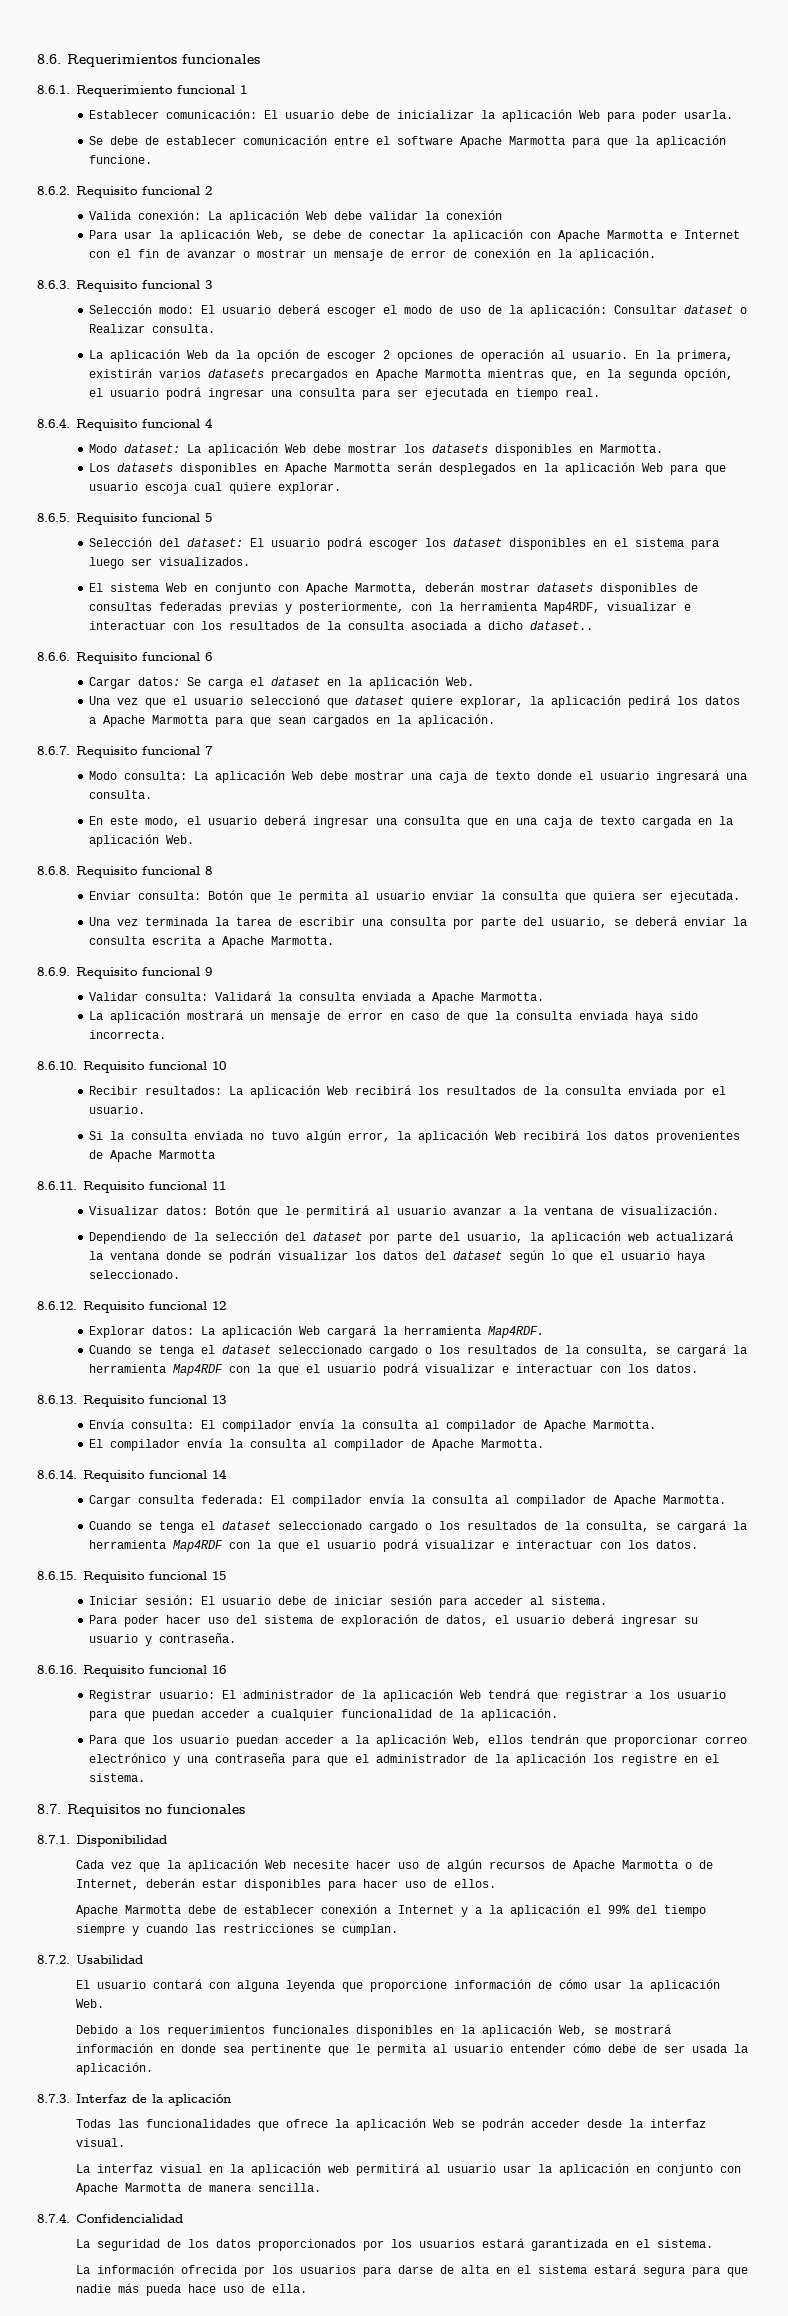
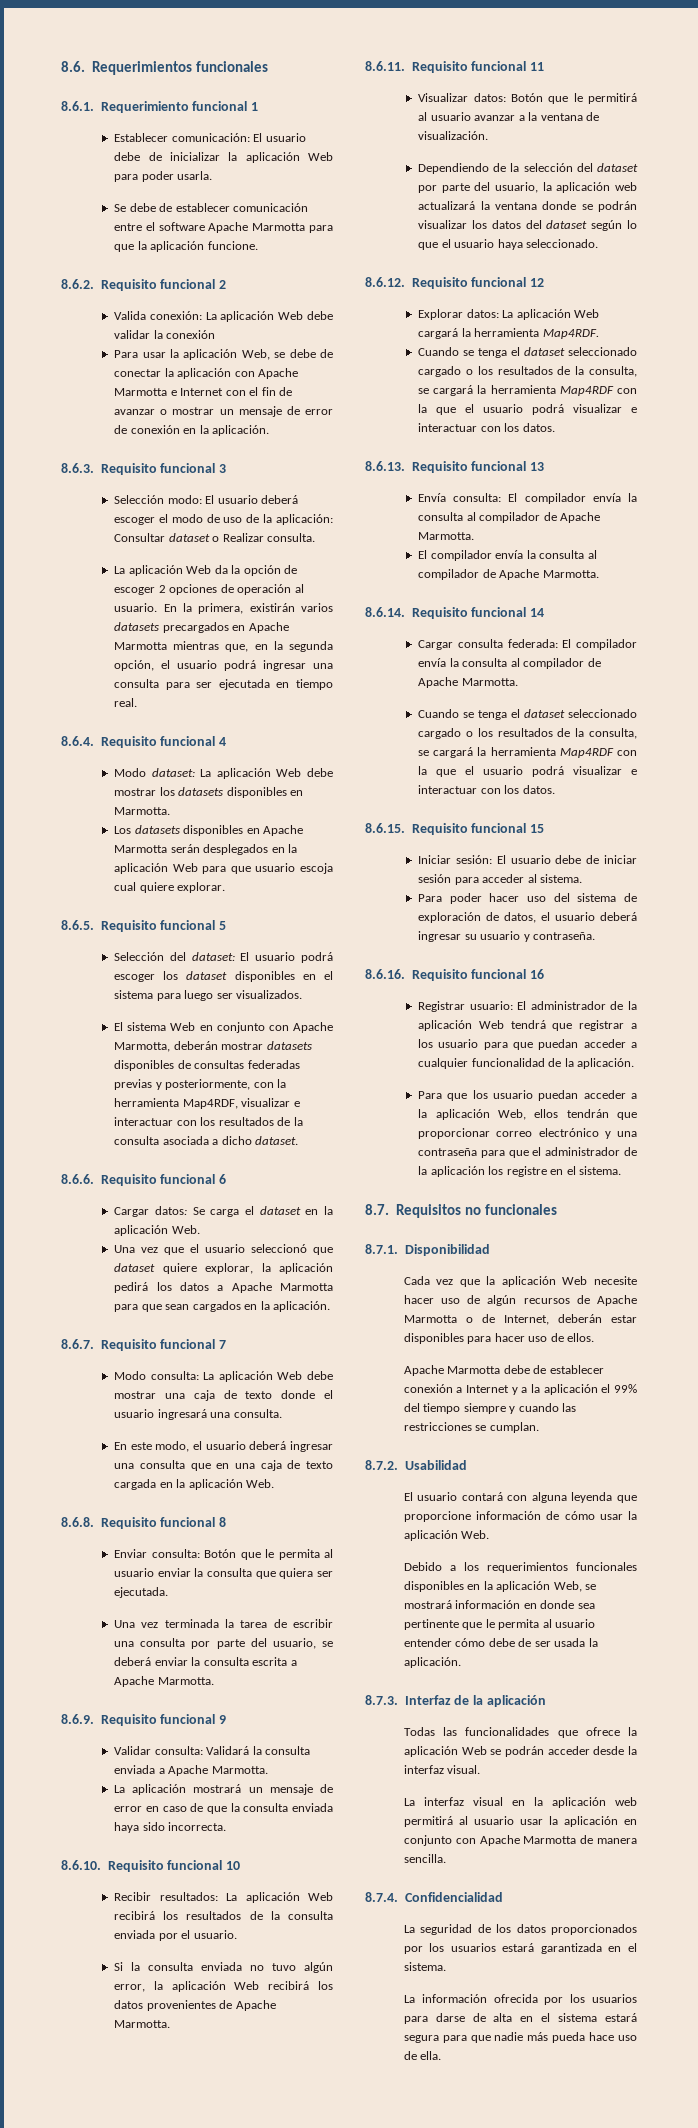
[529,621,593,630] dataset.. -> [255,1136,299,1145] dataset.
[158,1150,215,1159] Marmotta -> [114,2020,171,2028] Marmotta.

